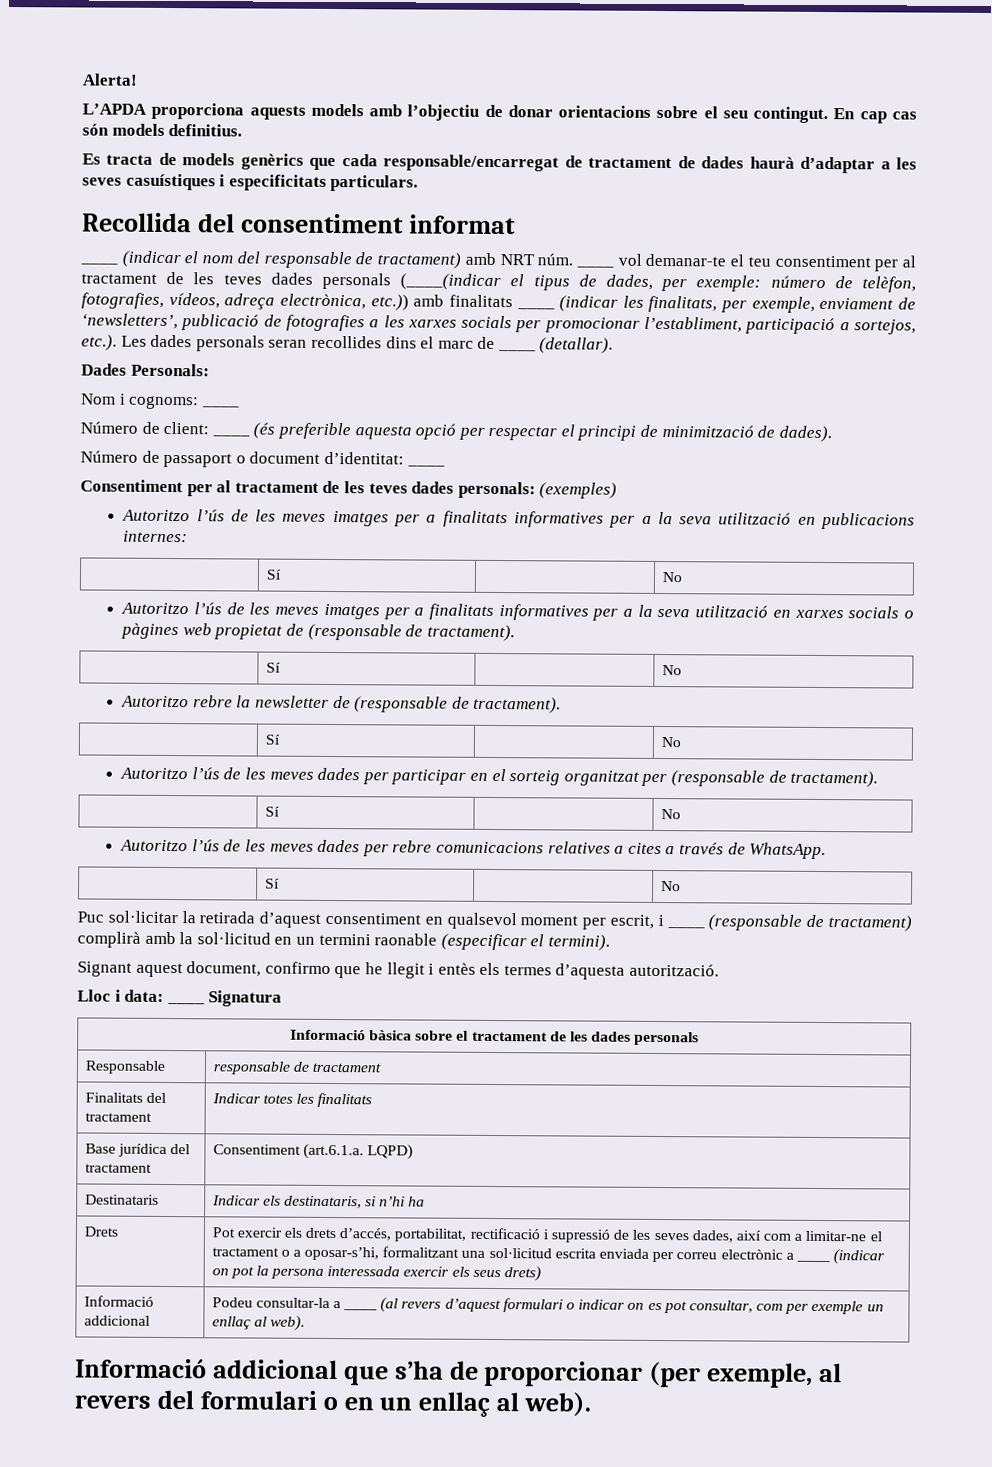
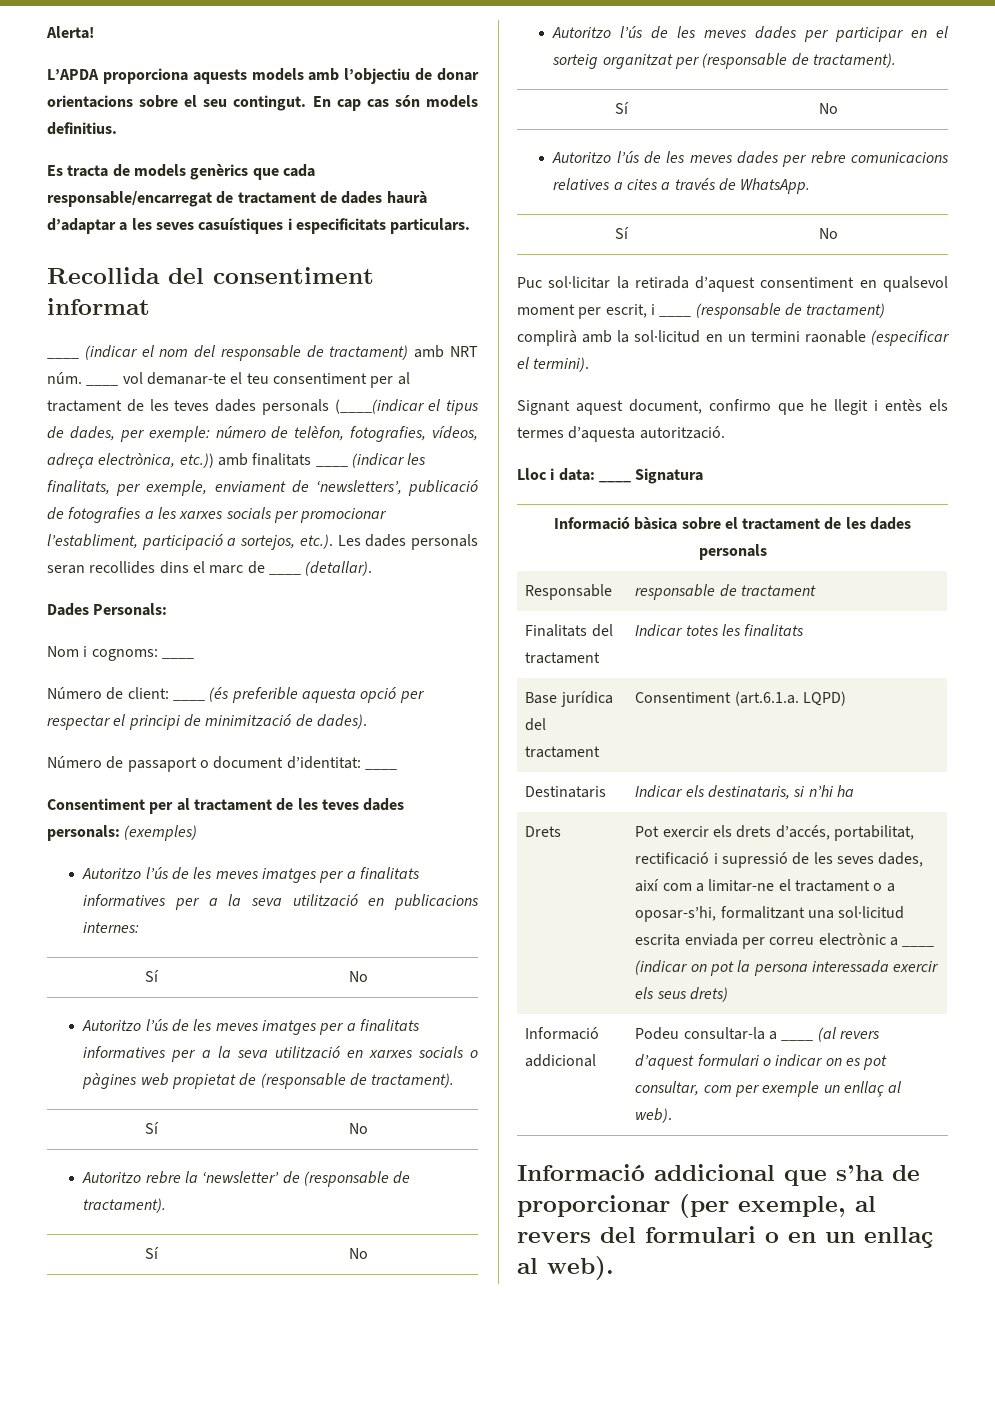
[255,695,330,708] newsletter -> [202,1171,280,1183] ‘newsletter’

